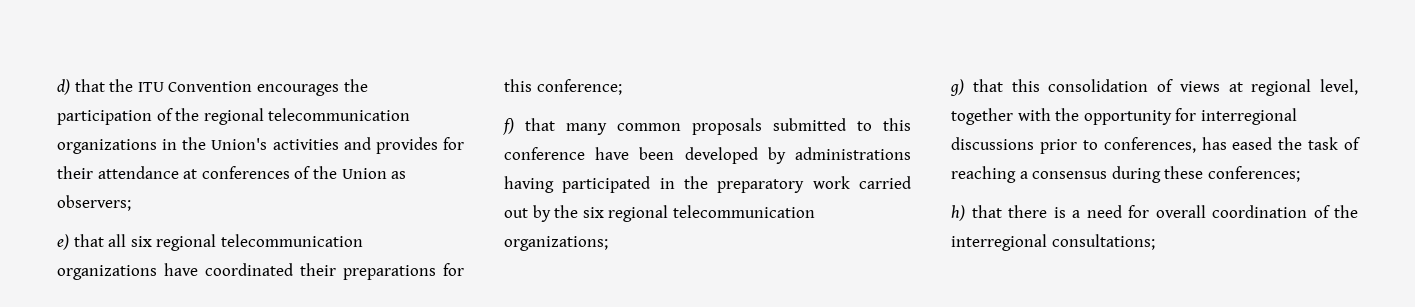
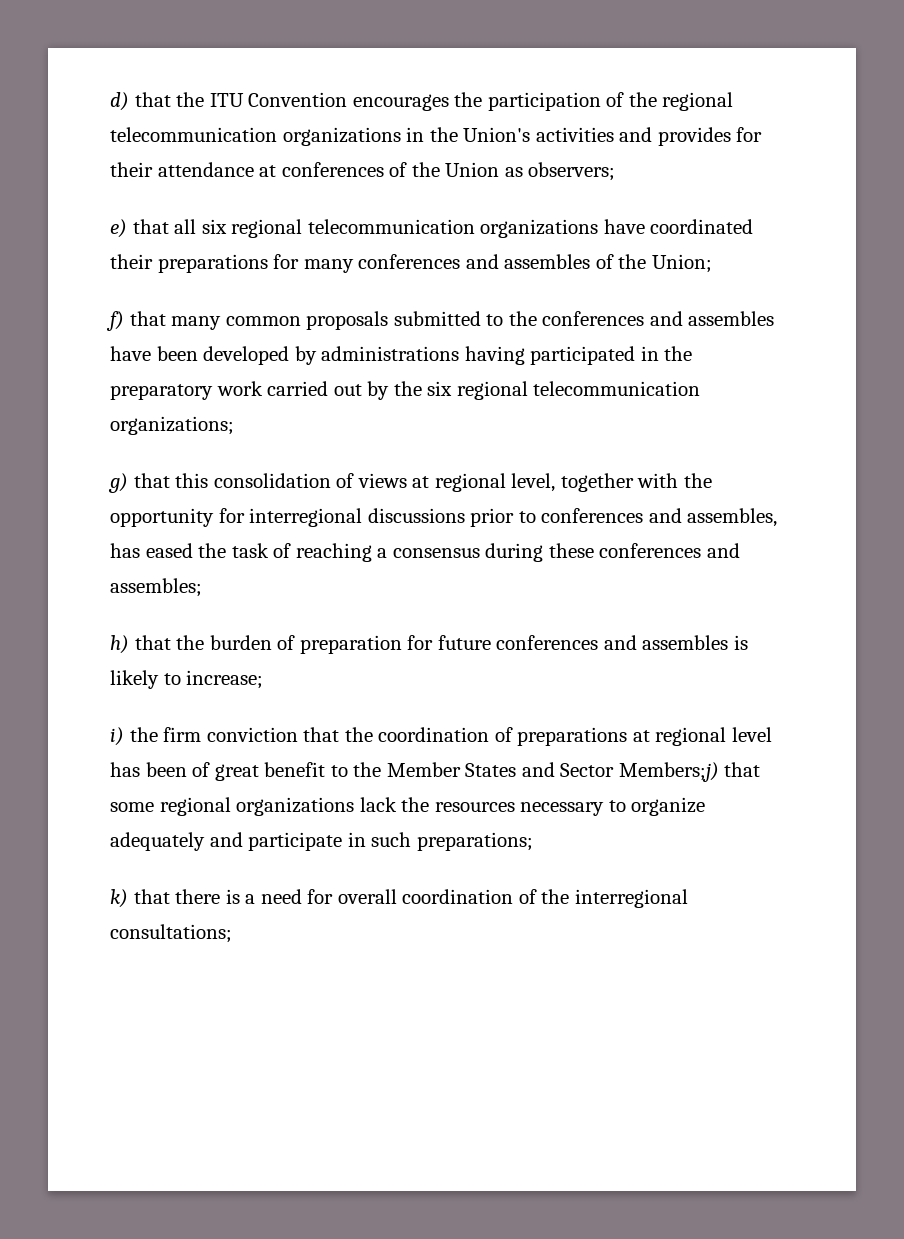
[504,79,622,95] this conference; -> [303,254,712,273] many conferences and assembles of the Union;
[883,118,911,131] [504,147,585,160] this conference -> [508,311,775,326] the conferences and assembles
[1103,137,1196,153] conferences, -> [541,508,778,527] conferences and assembles,
[1207,166,1300,182] conferences; -> [599,543,740,558] [110,578,202,597] conferences and assembles;
(1002, 211) none -> [176,635,748,654] [110,670,264,689] [110,727,772,746] [110,762,761,782] [110,797,706,816] [110,832,533,851] [110,889,170,908] the burden of preparation for future conferences and assembles is likely to increase; // i) the firm conviction that the coordination of preparations at regional level has been of great benefit to the Member States and Sector Members;j) that some regional organizations lack the resources necessary to organize adequately and participate in such preparations; // k) that

